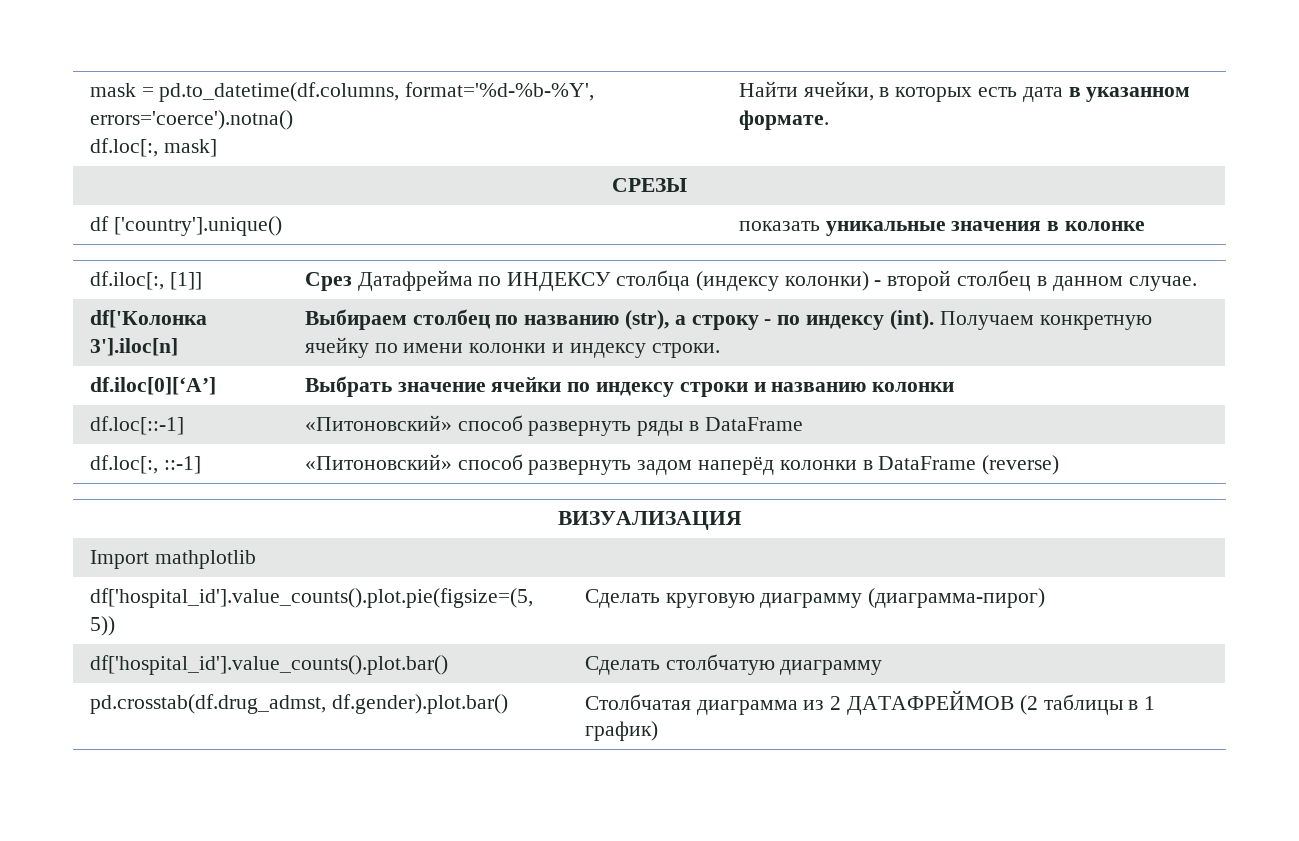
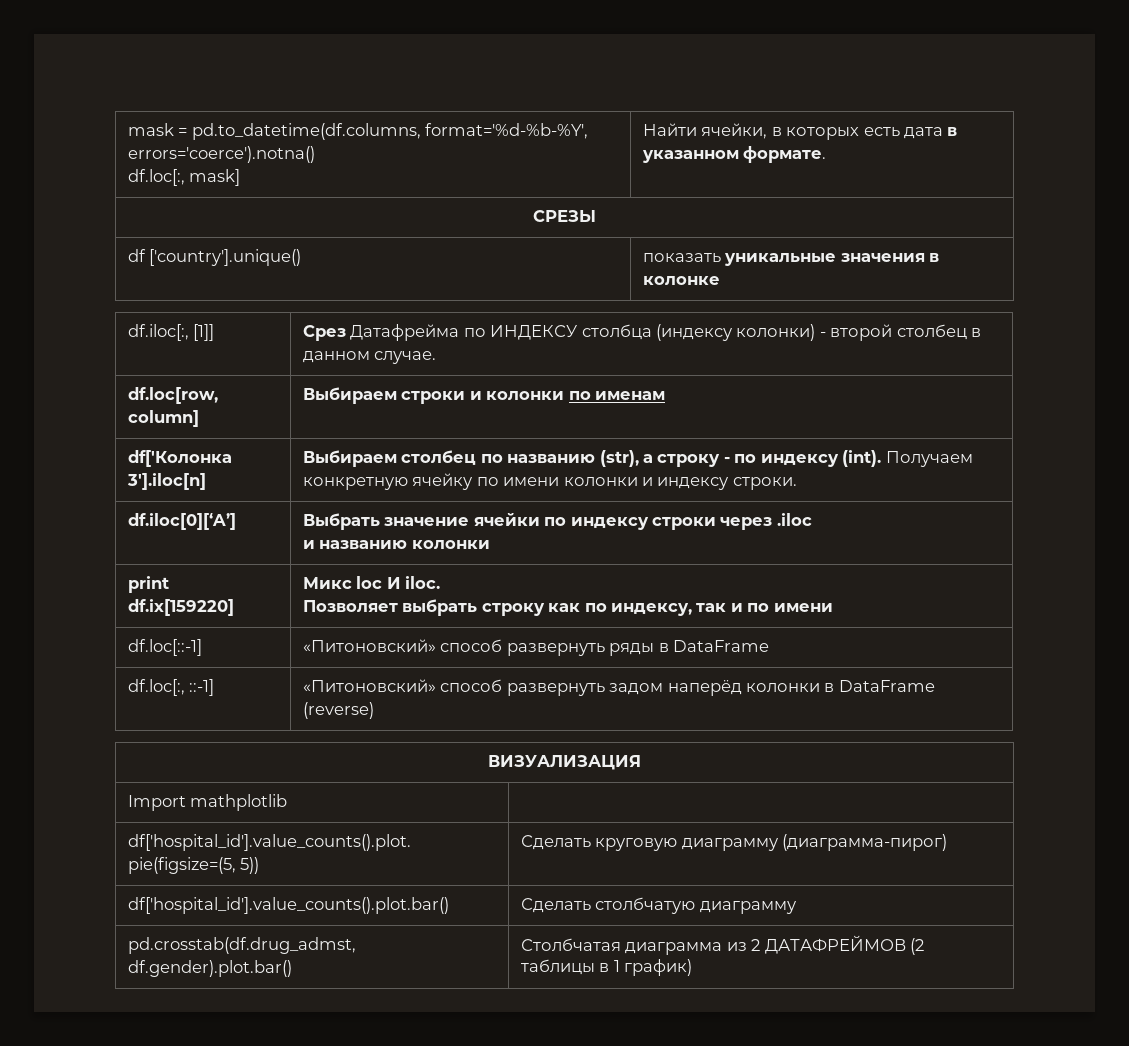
(1197, 283) none -> [127,387,218,404] [127,410,199,427] [302,387,666,404] // df.loc[row, column] | Выбираем строки и колонки по именам
(748, 389) none -> [720,513,812,530] через .iloc //
(955, 387) none -> [127,576,169,593] [127,599,234,616] [302,576,441,589] [302,599,833,616] // print df.ix[159220] | Микс loc И iloc. // Позволяет выбрать строку как по индексу, так и по имени

